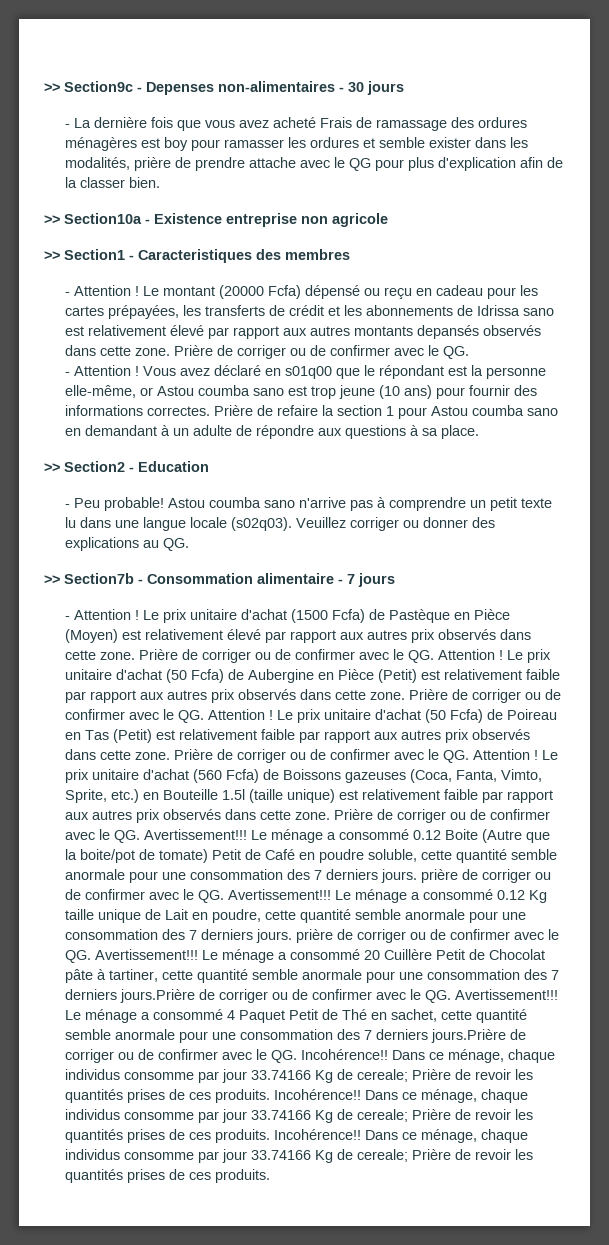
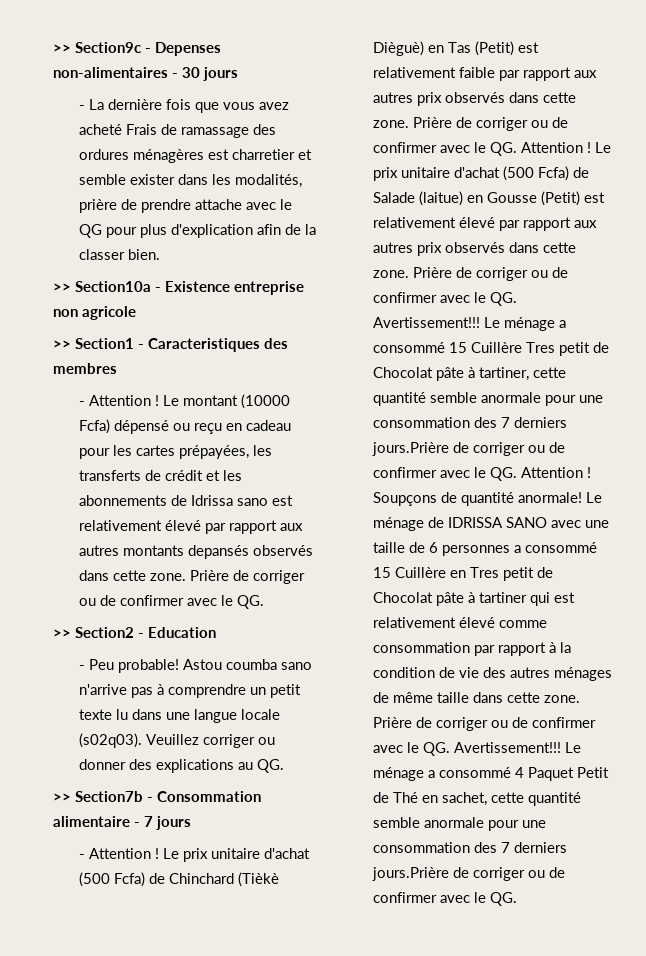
[164,137,360,151] boy pour ramasser les ordures -> [232,149,296,160] charretier
[219,285,265,299] (20000 -> [241,394,291,409] (10000
[65,365,547,379] [65,385,538,399] [65,405,559,419] [65,425,480,439] // - Attention ! Vous avez déclaré en s01q00 que le répondant est la personne elle-même, or Astou coumba sano est trop jeune (10 ans) pour fournir des informations correctes. Prière de refaire la section 1 pour Astou coumba sano en demandant à un adulte de répondre aux questions à sa place. -> (265, 602) none
[291,609,511,623] [65,629,532,643] [65,649,552,663] [65,669,561,683] [65,689,562,703] [65,709,558,723] (1500 Fcfa) de Pastèque en Pièce (Moyen) est relativement élevé par rapport aux autres prix observés dans cette zone. Prière de corriger ou de confirmer avec le QG. Attention ! Le prix unitaire d'achat (50 Fcfa) de Aubergine en Pièce (Petit) est relativement faible par rapport aux autres prix observés dans cette zone. Prière de corriger ou de confirmer avec le QG. Attention ! Le prix unitaire d'achat (50 Fcfa) de Poireau -> [79,872,280,887] [373,41,425,56] (500 Fcfa) de Chinchard (Tièkè Dièguè)
[193,769,543,783] [65,789,479,803] (560 Fcfa) de Boissons gazeuses (Coca, Fanta, Vimto, Sprite, etc.) en Bouteille 1.5l (taille unique) est relativement faible -> [503,166,590,181] [373,191,606,206] [373,217,496,228] (500 Fcfa) de Salade (laitue) en Gousse (Petit) est relativement élevé
[413,829,551,843] [65,849,558,863] [65,869,552,883] [65,889,548,903] [65,909,527,923] [65,929,560,943] [65,949,466,963] 0.12 Boite (Autre que la boite/pot de tomate) Petit de Café en poudre soluble, cette quantité semble anormale pour une consommation des 7 derniers jours. prière de corriger ou de confirmer avec le QG. Avertissement!!! Le ménage a consommé 0.12 Kg taille unique de Lait en poudre, cette quantité semble anormale pour une consommation des 7 derniers jours. prière de corriger ou de confirmer avec le QG. Avertissement!!! Le ménage a consommé 20 Cuillère Petit -> [449,342,591,356] 15 Cuillère Tres petit
(452, 996) none -> [521,467,592,478] [373,492,603,506] [373,517,610,531] [373,542,598,556] [373,567,554,581] [373,592,576,606] [373,617,548,628] [373,642,572,656] [373,667,613,681] [373,692,581,703] [373,717,597,731] [373,742,451,756] Attention ! Soupçons de quantité anormale! Le ménage de IDRISSA SANO avec une taille de 6 personnes a consommé 15 Cuillère en Tres petit de Chocolat pâte à tartiner qui est relativement élevé comme consommation par rapport à la condition de vie des autres ménages de même taille dans cette zone. Prière de corriger ou de confirmer avec le QG.
[301,1049,556,1063] [65,1069,534,1083] [65,1089,529,1103] [65,1109,534,1123] [65,1129,529,1143] [65,1149,534,1163] [65,1169,271,1183] Incohérence!! Dans ce ménage, chaque individus consomme par jour 33.74166 Kg de cereale; Prière de revoir les quantités prises de ces produits. Incohérence!! Dans ce ménage, chaque individus consomme par jour 33.74166 Kg de cereale; Prière de revoir les quantités prises de ces produits. Incohérence!! Dans ce ménage, chaque individus consomme par jour 33.74166 Kg de cereale; Prière de revoir les quantités prises de ces produits. -> (518, 899) none

